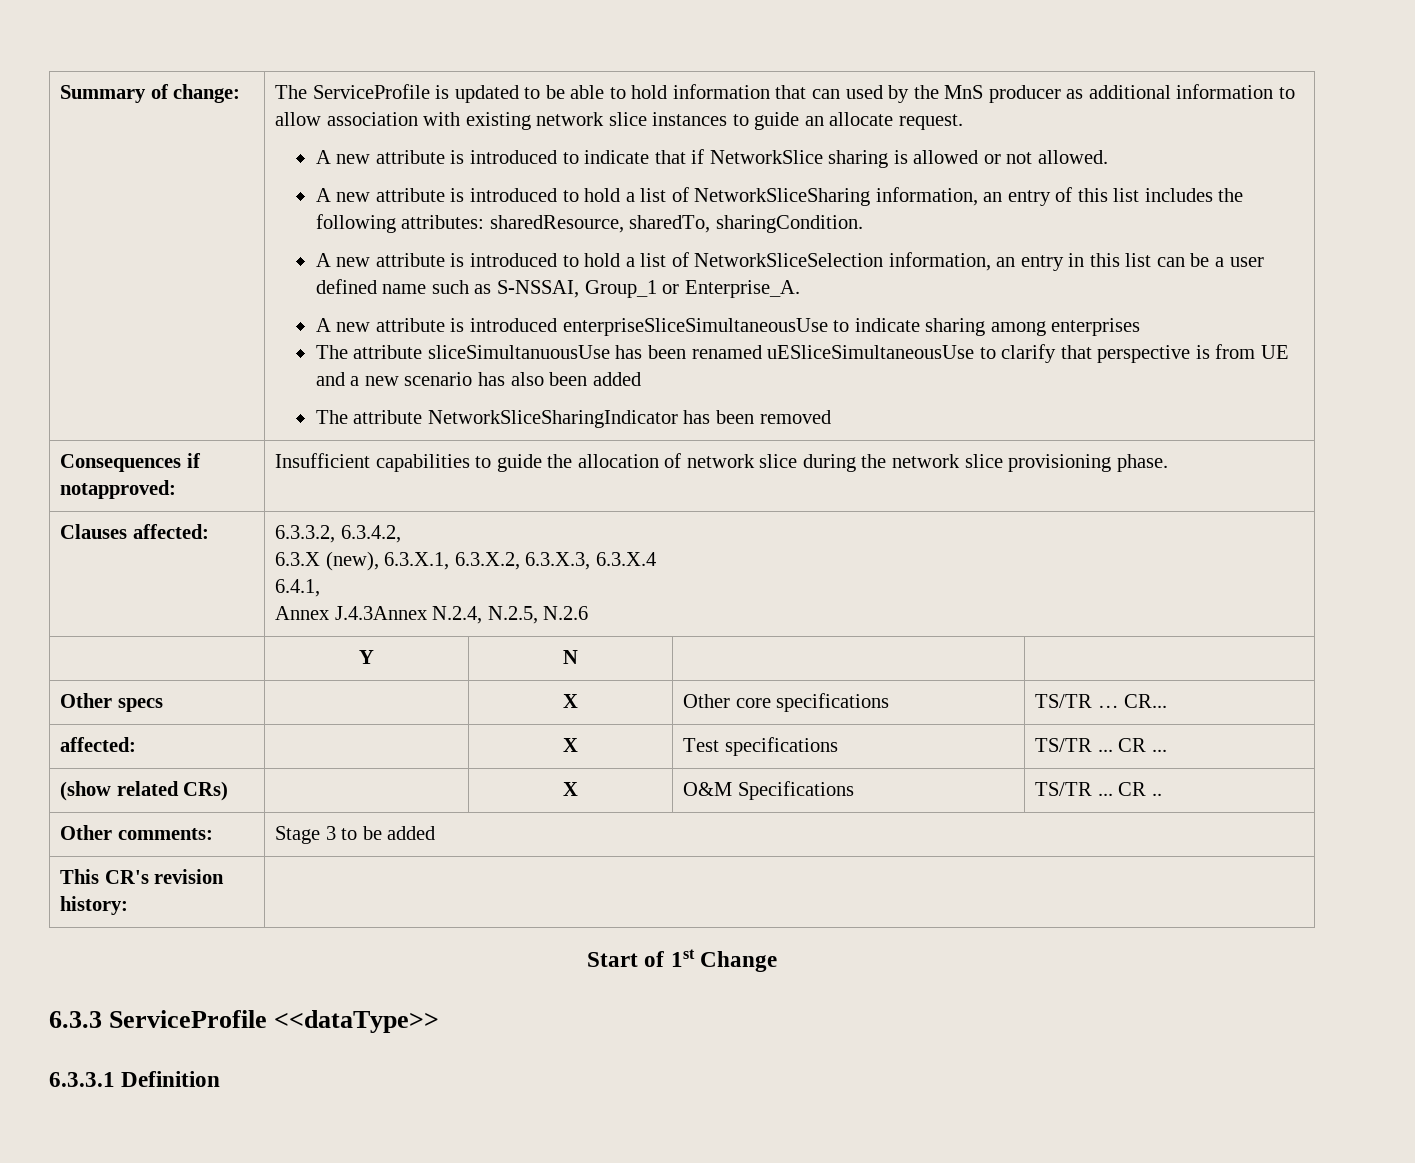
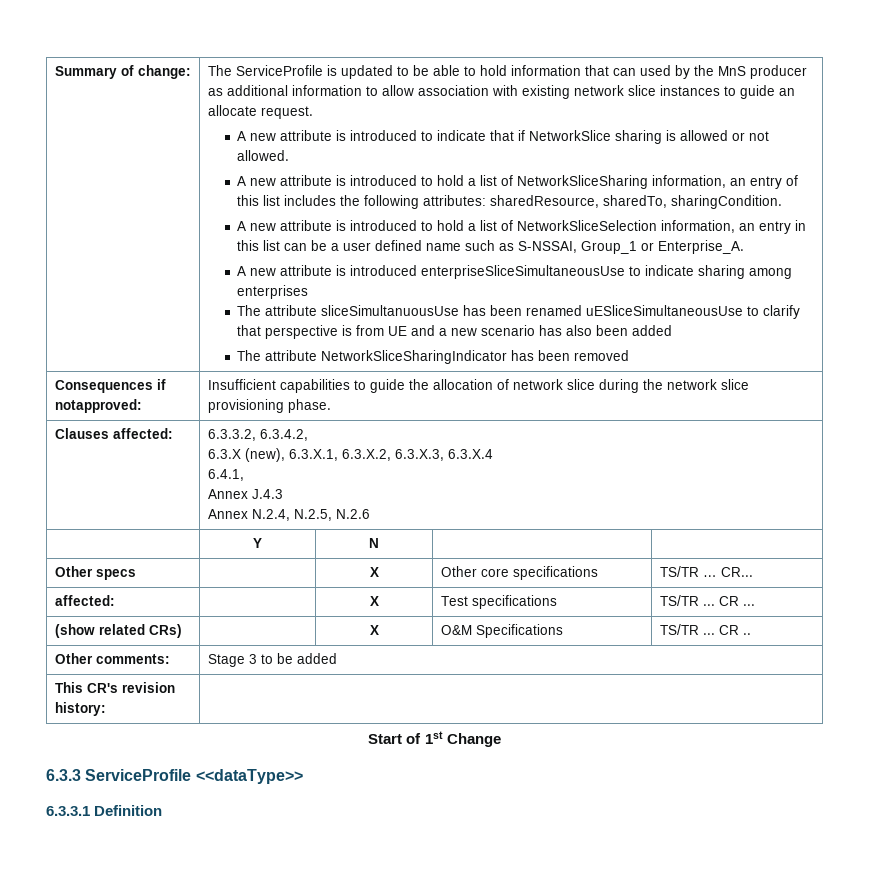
[334,606,427,620] J.4.3Annex -> [251,489,283,499] [207,509,248,519] J.4.3 // Annex

